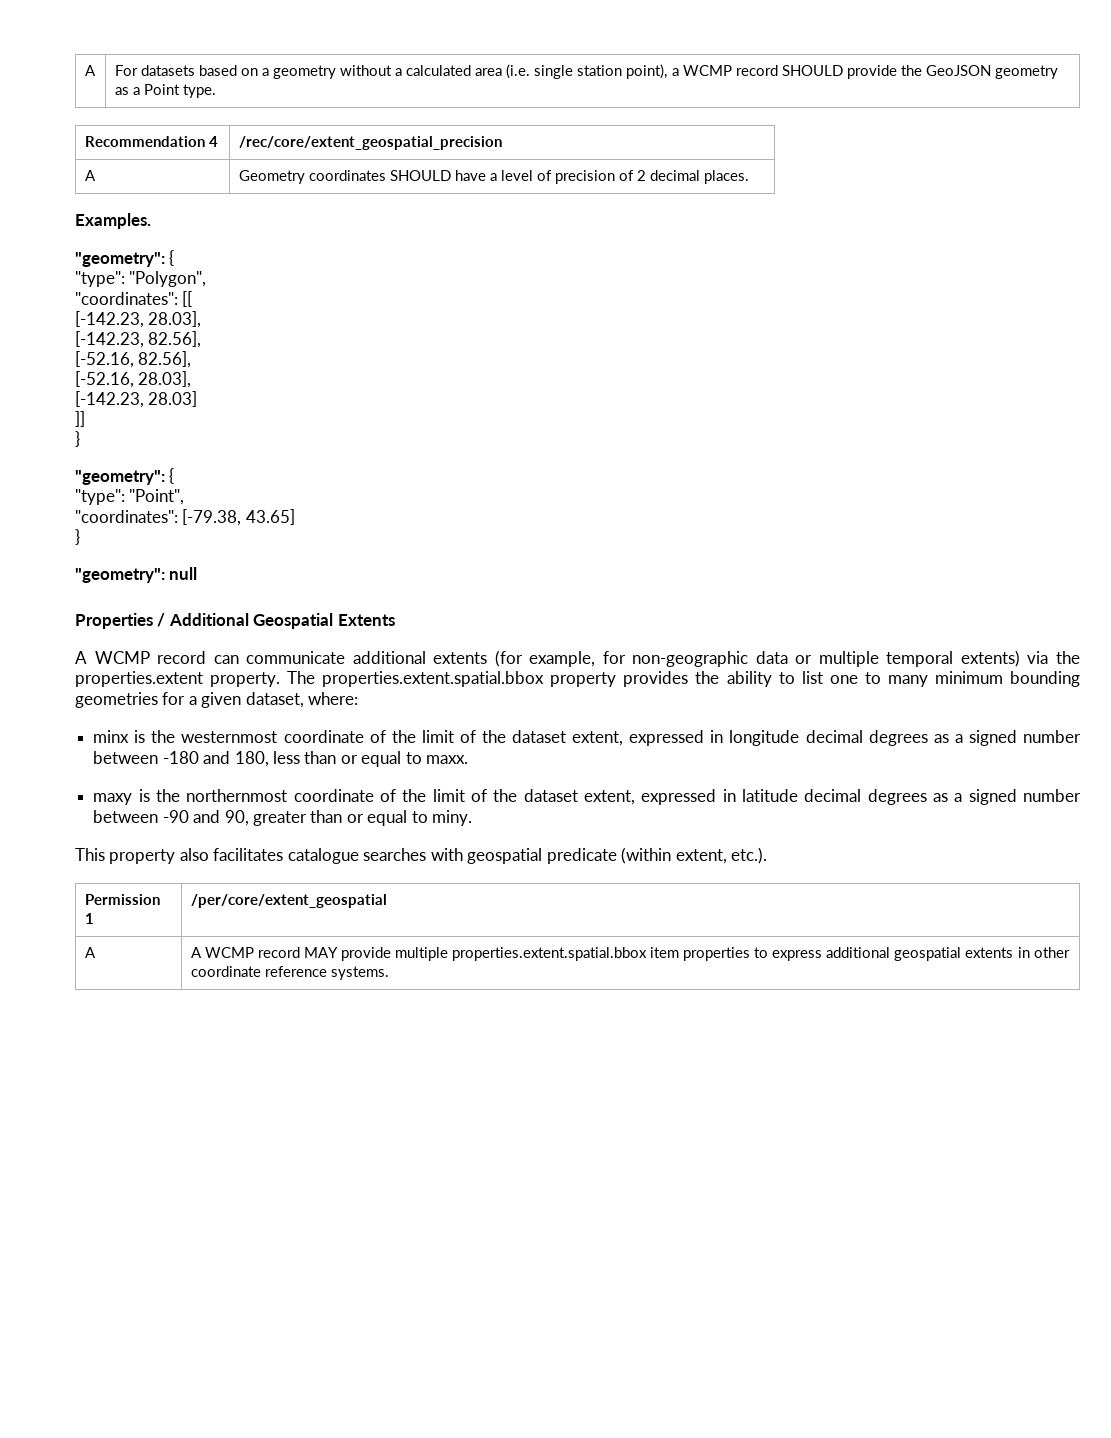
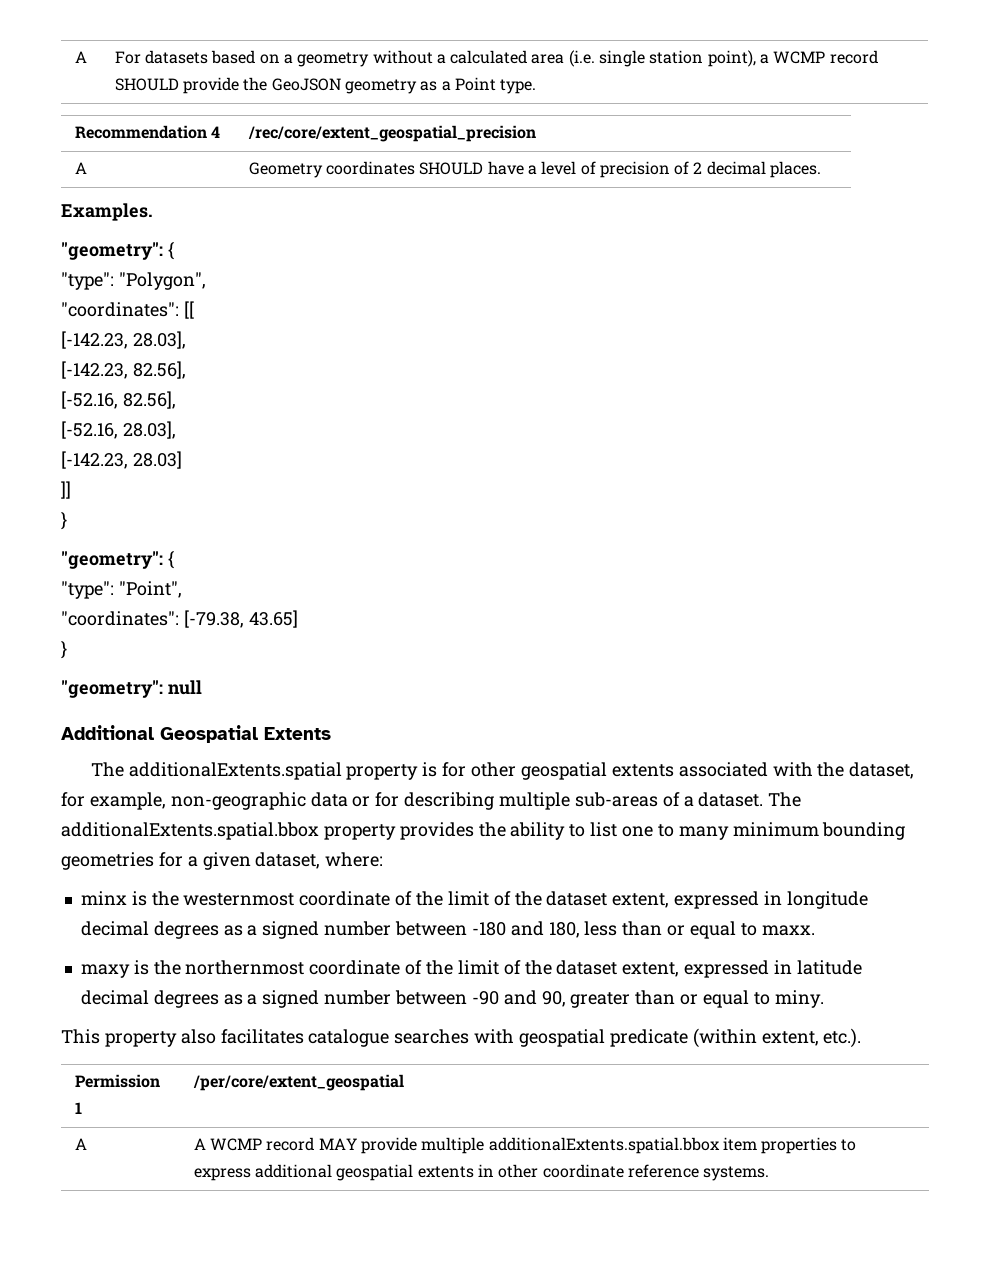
[75,613,166,629] Properties / -> (202, 687) none
[75,650,1080,667] [75,671,545,687] A WCMP record can communicate additional extents (for example, for non-geographic data or multiple temporal extents) via the properties.extent property. The properties.extent.spatial.bbox -> [90,762,915,780] [61,792,802,810] [61,822,319,840] The additionalExtents.spatial property is for other geospatial extents associated with the dataset, for example, non-geographic data or for describing multiple sub-areas of a dataset. The additionalExtents.spatial.bbox
[452,947,648,961] properties.extent.spatial.bbox -> [488,1137,720,1154] additionalExtents.spatial.bbox

